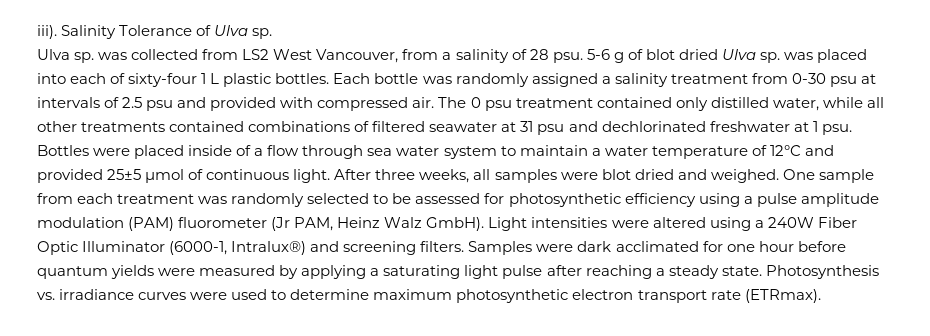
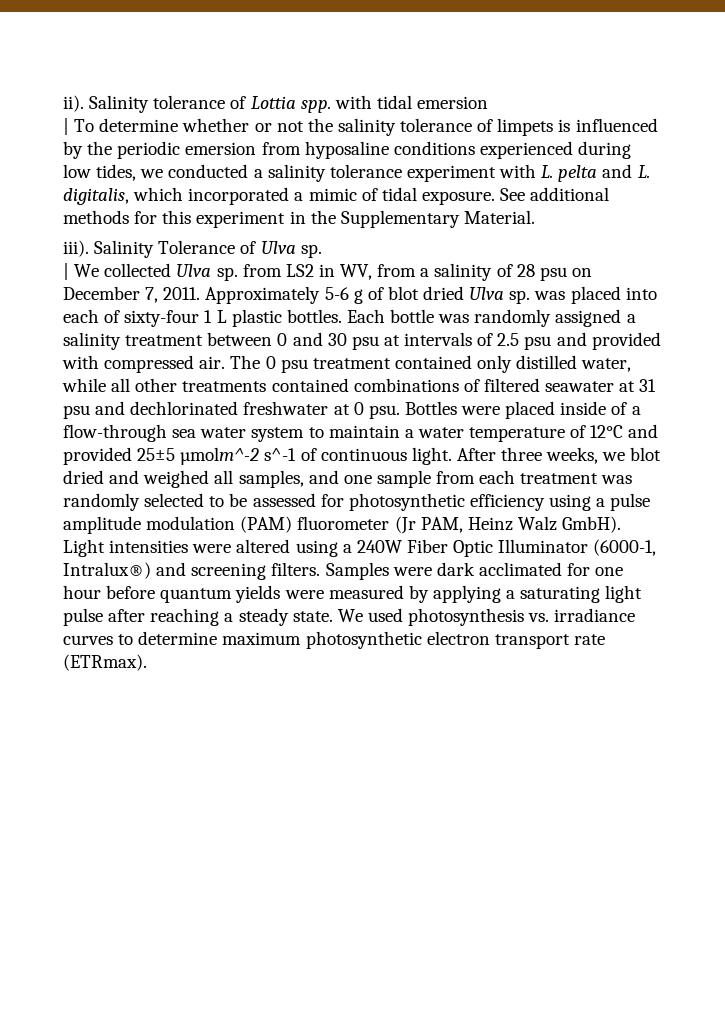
(37, 32) none -> [63,95,489,113] [63,118,658,136] [63,141,632,159] [63,164,650,182] [63,187,610,205] [63,210,535,228] ii). Salinity tolerance of Lottia spp. with tidal emersion // | To determine whether or not the salinity tolerance of limpets is influenced by the periodic emersion from hyposaline conditions experienced during low tides, we conducted a salinity tolerance experiment with L. pelta and L. digitalis, which incorporated a mimic of tidal exposure. See additional methods for this experiment in the Supplementary Material. //
[37,49,399,63] Ulva sp. was collected from LS2 West Vancouver, -> [63,263,373,281] | We collected Ulva sp. from LS2 in WV,
[552,52,583,63] psu. -> [539,267,592,281] [63,286,321,304] psu on December 7, 2011. Approximately
[751,73,826,84] from 0-30 -> [207,332,347,346] between 0 and 30
[812,121,818,132] 1 -> [353,402,364,415] 0
[267,145,364,159] flow through -> [63,424,167,442] flow-through
[145,169,185,183] µmol -> [180,447,297,465] µmolm^-2 s^-1
[473,169,815,183] all samples were blot dried and weighed. One -> [602,447,662,461] [63,470,372,488] we blot dried and weighed all samples, and one
[765,265,879,279] Photosynthesis -> [337,608,525,626] We used photosynthesis
[190,289,268,300] were used -> (113, 640) none

